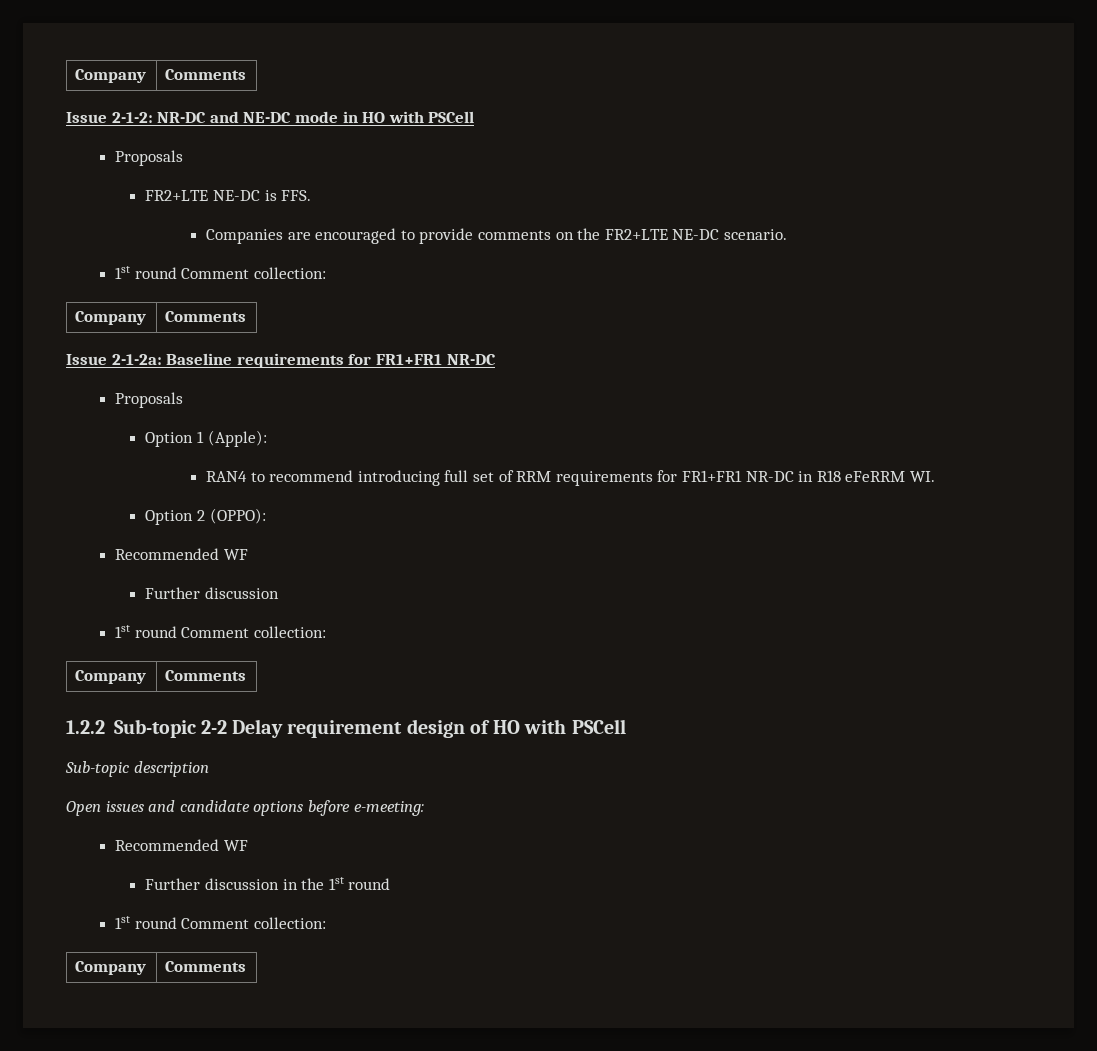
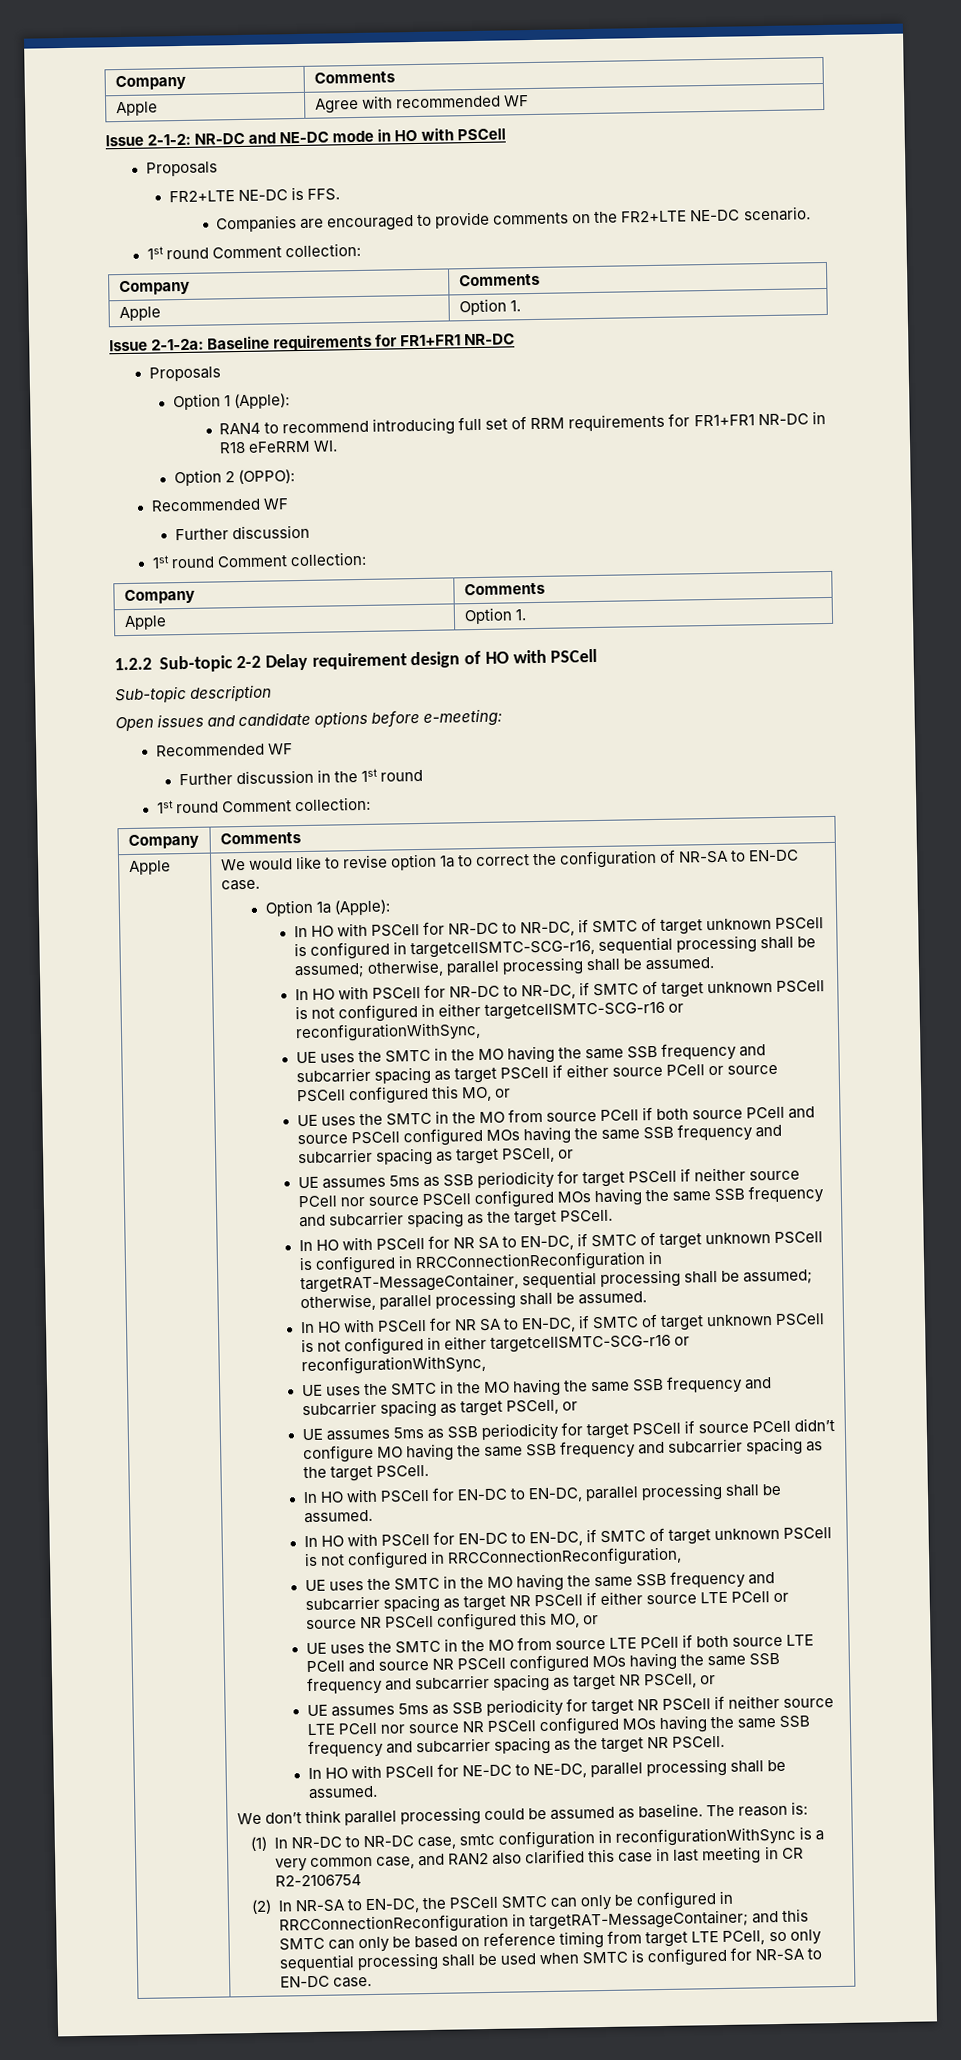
[75,69,147,83] [165,69,247,80] Company | Comments -> [114,74,186,91] [313,71,395,84] [115,101,158,117] [314,95,529,114] Company | Comments // Apple | Agree with recommended WF
(247, 316) none -> [118,306,161,322] [458,298,521,316] // Apple | Option 1.
(247, 675) none -> [123,615,167,631] [463,607,526,625] // Apple | Option 1.
(247, 966) none -> [128,860,171,876] [220,849,800,871] [220,879,260,891] [264,899,391,917] [293,917,825,938] [293,935,816,960] [293,956,714,979] [294,980,826,1001] [294,1001,684,1023] [294,1022,481,1043] [295,1042,767,1064] [295,1063,779,1085] [296,1085,511,1105] [296,1106,816,1127] [296,1123,782,1147] [297,1147,574,1166] [297,1167,801,1190] [297,1185,825,1209] [298,1209,613,1229] [298,1231,824,1252] [298,1250,663,1274] [299,1269,813,1294] [299,1291,647,1312] [299,1313,826,1334] [300,1334,690,1356] [300,1354,486,1376] [301,1375,773,1397] [301,1399,578,1418] [301,1417,836,1442] [302,1437,824,1464] [302,1464,429,1482] [302,1482,782,1504] [303,1509,373,1524] [303,1527,833,1548] [303,1546,682,1570] [304,1570,776,1592] [304,1591,790,1613] [305,1611,599,1631] [305,1634,815,1655] [305,1652,781,1673] [306,1673,716,1696] [306,1694,835,1718] [306,1715,811,1736] [307,1735,725,1759] [307,1758,787,1780] [307,1785,378,1800] [236,1801,809,1826] [250,1826,825,1852] [274,1846,804,1872] [274,1874,362,1887] [251,1890,734,1915] [278,1908,810,1935] [278,1929,822,1953] [278,1947,823,1972] [279,1975,372,1988] // Apple | We would like to revise option 1a to correct the configuration of NR-SA to EN-DC case. // Option 1a (Apple): // In HO with PSCell for NR-DC to NR-DC, if SMTC of target unknown PSCell is configured in targetcellSMTC-SCG-r16, sequential processing shall be assumed; otherwise, parallel processing shall be assumed. // In HO with PSCell for NR-DC to NR-DC, if SMTC of target unknown PSCell is not configured in either targetcellSMTC-SCG-r16 or reconfigurationWithSync, // UE uses the SMTC in the MO having the same SSB frequency and subcarrier spacing as target PSCell if either source PCell or source PSCell configured this MO, or // UE uses the SMTC in the MO from source PCell if both source PCell and source PSCell configured MOs having the same SSB frequency and subcarrier spacing as target PSCell, or // UE assumes 5ms as SSB periodicity for target PSCell if neither source PCell nor source PSCell configured MOs having the same SSB frequency and subcarrier spacing as the target PSCell. // In HO with PSCell for NR SA to EN-DC, if SMTC of target unknown PSCell is configured in RRCConnectionReconfiguration in targetRAT-MessageContainer, sequential processing shall be assumed; otherwise, parallel processing shall be assumed. // In HO with PSCell for NR SA to EN-DC, if SMTC of target unknown PSCell is not configured in either targetcellSMTC-SCG-r16 or reconfigurationWithSync, // UE uses the SMTC in the MO having the same SSB frequency and subcarrier spacing as target PSCell, or // UE assumes 5ms as SSB periodicity for target PSCell if source PCell didn’t configure MO having the same SSB frequency and subcarrier spacing as the target PSCell. // In HO with PSCell for EN-DC to EN-DC, parallel processing shall be assumed. // In HO with PSCell for EN-DC to EN-DC, if SMTC of target unknown PSCell is not configured in RRCConnectionReconfiguration, // UE uses the SMTC in the MO having the same SSB frequency and subcarrier spacing as target NR PSCell if either source LTE PCell or source NR PSCell configured this MO, or // UE uses the SMTC in the MO from source LTE PCell if both source LTE PCell and source NR PSCell configured MOs having the same SSB frequency and subcarrier spacing as target NR PSCell, or // UE assumes 5ms as SSB periodicity for target NR PSCell if neither source LTE PCell nor source NR PSCell configured MOs having the same SSB frequency and subcarrier spacing as the target NR PSCell. // In HO with PSCell for NE-DC to NE-DC, parallel processing shall be assumed. // We don’t think parallel processing could be assumed as baseline. The reason is: // (1) In NR-DC to NR-DC case, smtc configuration in reconfigurationWithSync is a very common case, and RAN2 also clarified this case in last meeting in CR R2-2106754 // (2) In NR-SA to EN-DC, the PSCell SMTC can only be configured in RRCConnectionReconfiguration in targetRAT-MessageContainer; and this SMTC can only be based on reference timing from target LTE PCell, so only sequential processing shall be used when SMTC is configured for NR-SA to EN-DC case.

